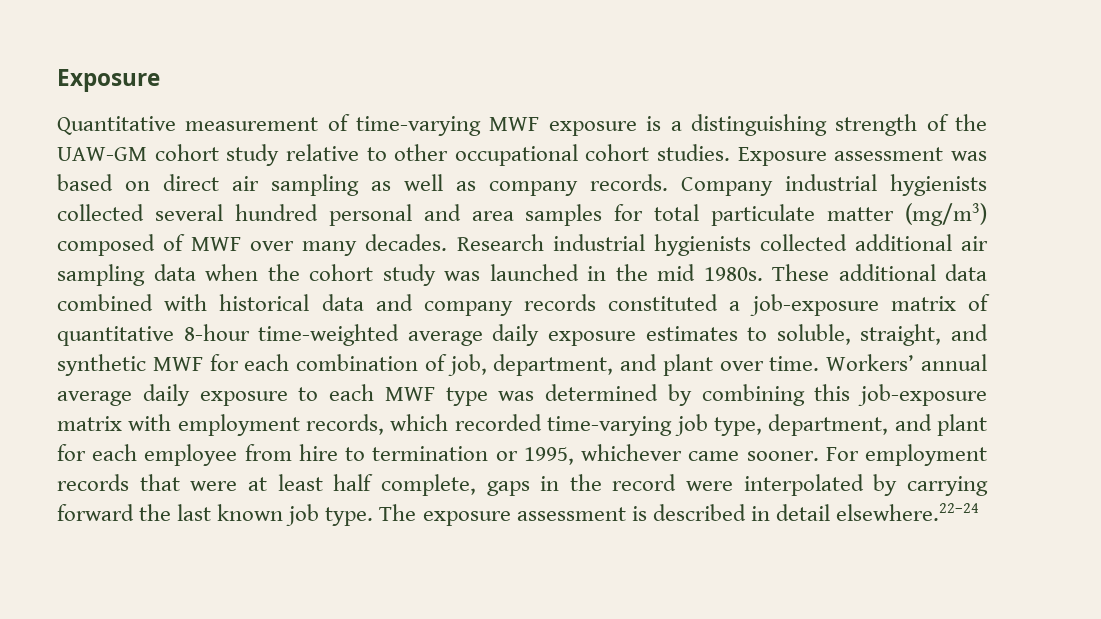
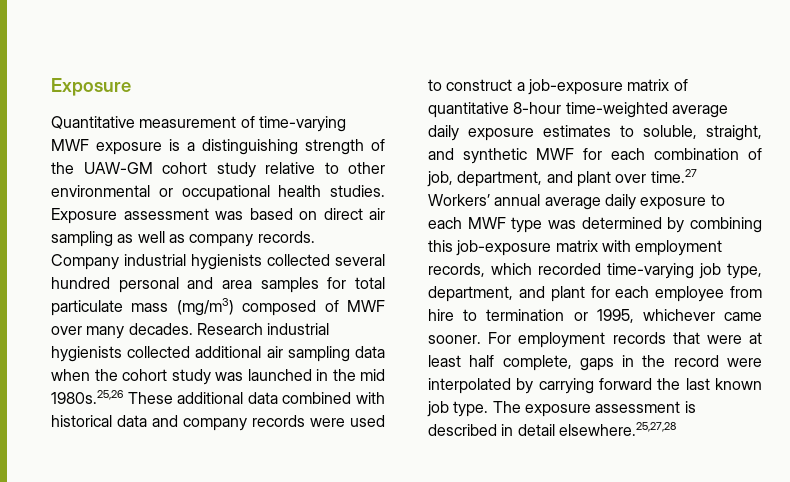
[454,144,650,166] occupational cohort -> [51,185,322,201] environmental or occupational health
[827,207,895,221] matter -> [131,303,169,312] mass
[703,267,763,281] 1980s. -> [51,390,123,404] 1980s.25,26
[608,294,719,311] constituted -> [310,415,385,427] [428,79,513,91] were used to construct
[769,356,820,371] time. -> [650,169,697,183] time.27
[835,503,979,521] elsewhere.22–24 -> [558,422,676,436] elsewhere.25,27,28

